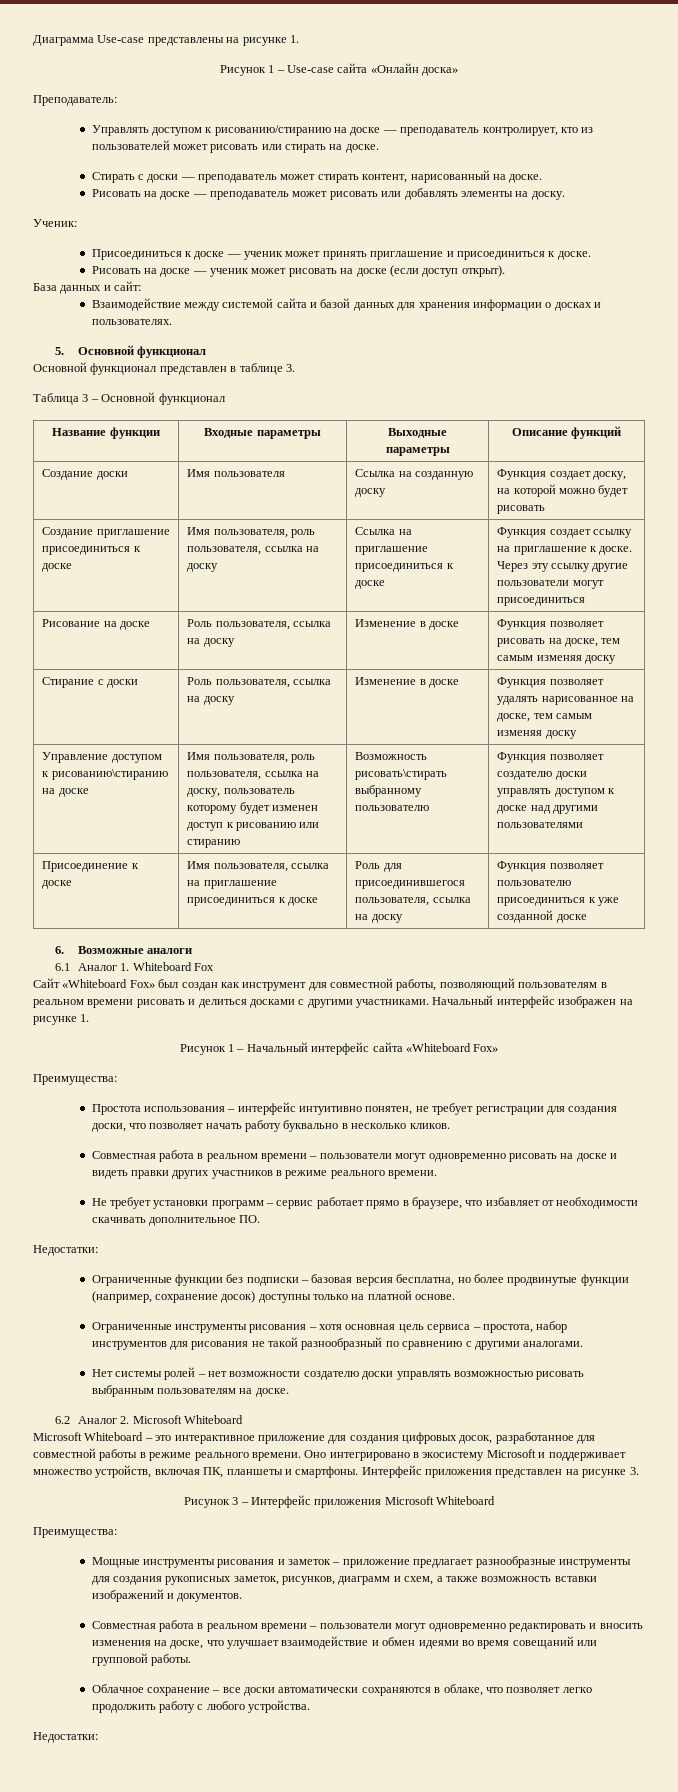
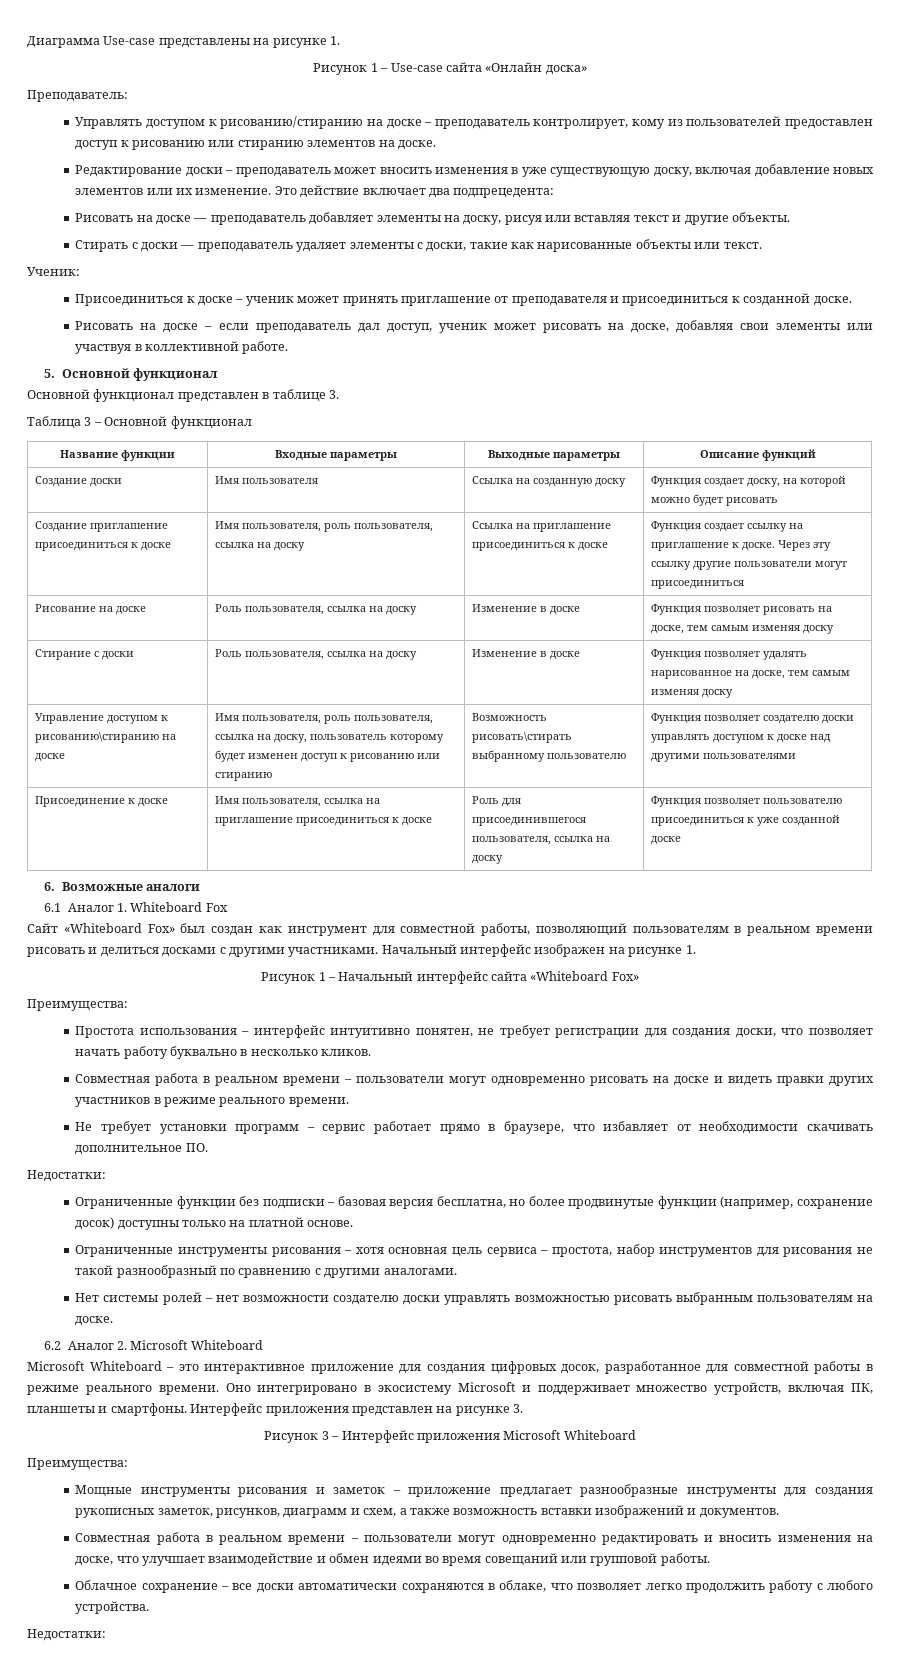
[382,127,594,136] [91,140,379,153] — преподаватель контролирует, кто из пользователей может рисовать или стирать на доске. -> [424,116,873,129] [75,140,436,150] [75,164,874,177] [75,185,555,198] [75,212,790,225] – преподаватель контролирует, кому из пользователей предоставлен доступ к рисованию или стиранию элементов на доске. // Редактирование доски – преподаватель может вносить изменения в уже существующую доску, включая добавление новых элементов или их изменение. Это действие включает два подпрецедента: // Рисовать на доске — преподаватель добавляет элементы на доску, рисуя или вставляя текст и другие объекты.
[280,170,543,183] [91,188,565,200] может стирать контент, нарисованный на доске. // Рисовать на доске — преподаватель может рисовать или добавлять элементы на доску. -> [296,239,762,252] удаляет элементы с доски, такие как нарисованные объекты или текст.
[226,254,241,257] — -> [235,299,244,303] –
(444, 255) none -> [494,296,607,306] от преподавателя
[557,251,591,260] [91,265,505,277] [33,281,142,294] [91,298,602,311] [91,319,172,325] доске. // Рисовать на доске — ученик может рисовать на доске (если доступ открыт). // База данных и сайт: // Взаимодействие между системой сайта и базой данных для хранения информации о досках и пользователях. -> [743,293,852,306] [75,320,873,333] [75,341,289,354] созданной доске. // Рисовать на доске – если преподаватель дал доступ, ученик может рисовать на доске, добавляя свои элементы или участвуя в коллективной работе.

